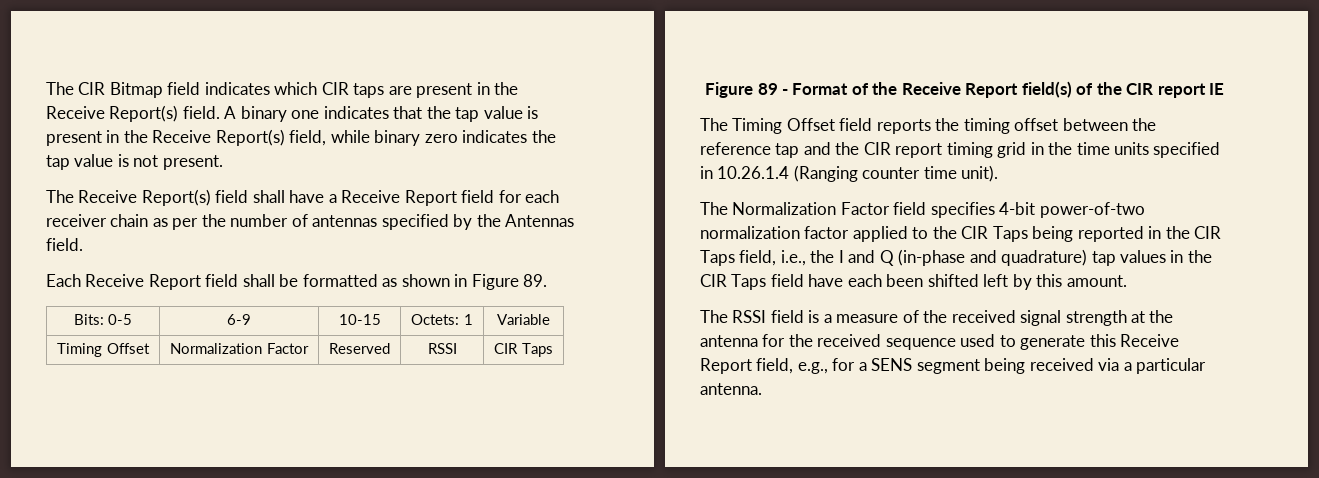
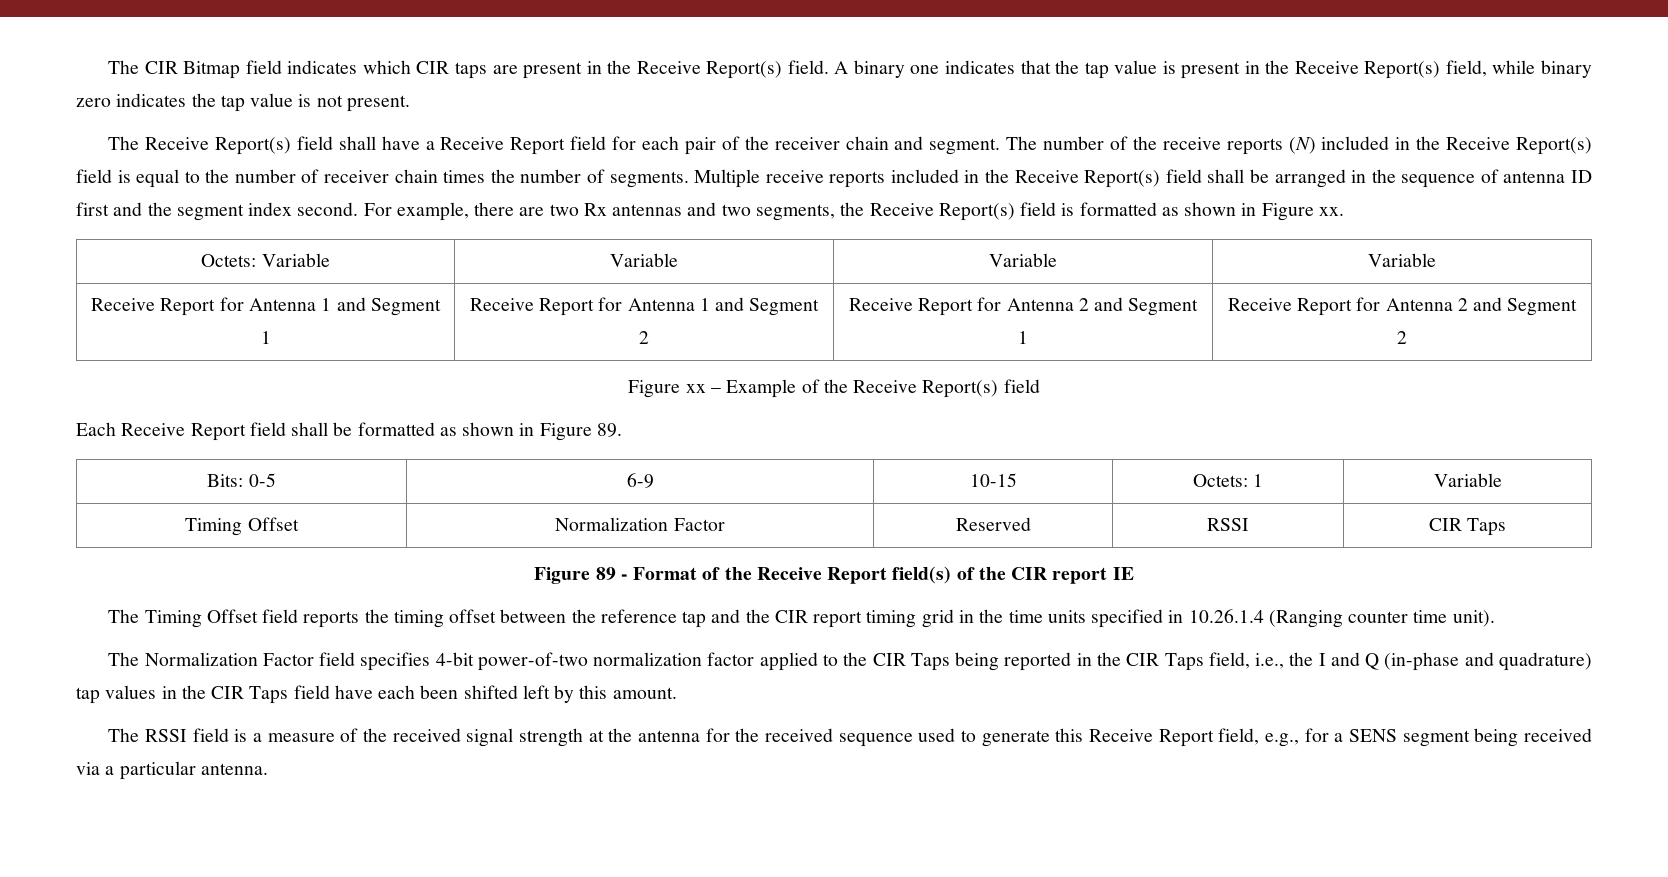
[46,214,575,230] [46,238,83,251] receiver chain as per the number of antennas specified by the Antennas field. -> [684,136,1592,155] [76,169,1592,188] [76,202,1344,221] [201,253,330,267] [610,253,679,267] [989,253,1057,267] [1368,253,1436,267] [91,297,441,316] [260,331,271,344] [469,297,820,316] [639,331,650,344] [848,297,1199,316] [1018,331,1028,344] [1227,297,1578,316] [1397,331,1407,344] [628,379,1040,398] pair of the receiver chain and segment. The number of the receive reports (N) included in the Receive Report(s) field is equal to the number of receiver chain times the number of segments. Multiple receive reports included in the Receive Report(s) field shall be arranged in the sequence of antenna ID first and the segment index second. For example, there are two Rx antennas and two segments, the Receive Report(s) field is formatted as shown in Figure xx. // Octets: Variable | Variable | Variable | Variable // Receive Report for Antenna 1 and Segment 1 | Receive Report for Antenna 1 and Segment 2 | Receive Report for Antenna 2 and Segment 1 | Receive Report for Antenna 2 and Segment 2 // Figure xx – Example of the Receive Report(s) field

